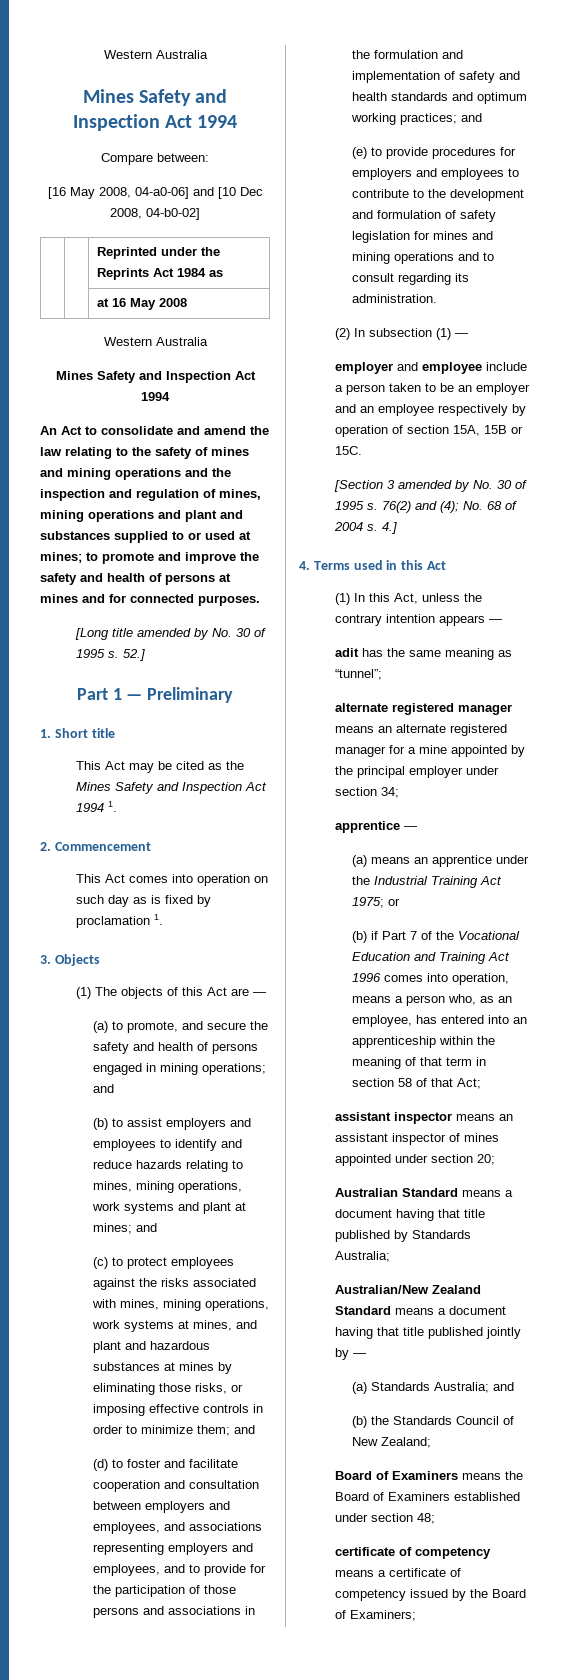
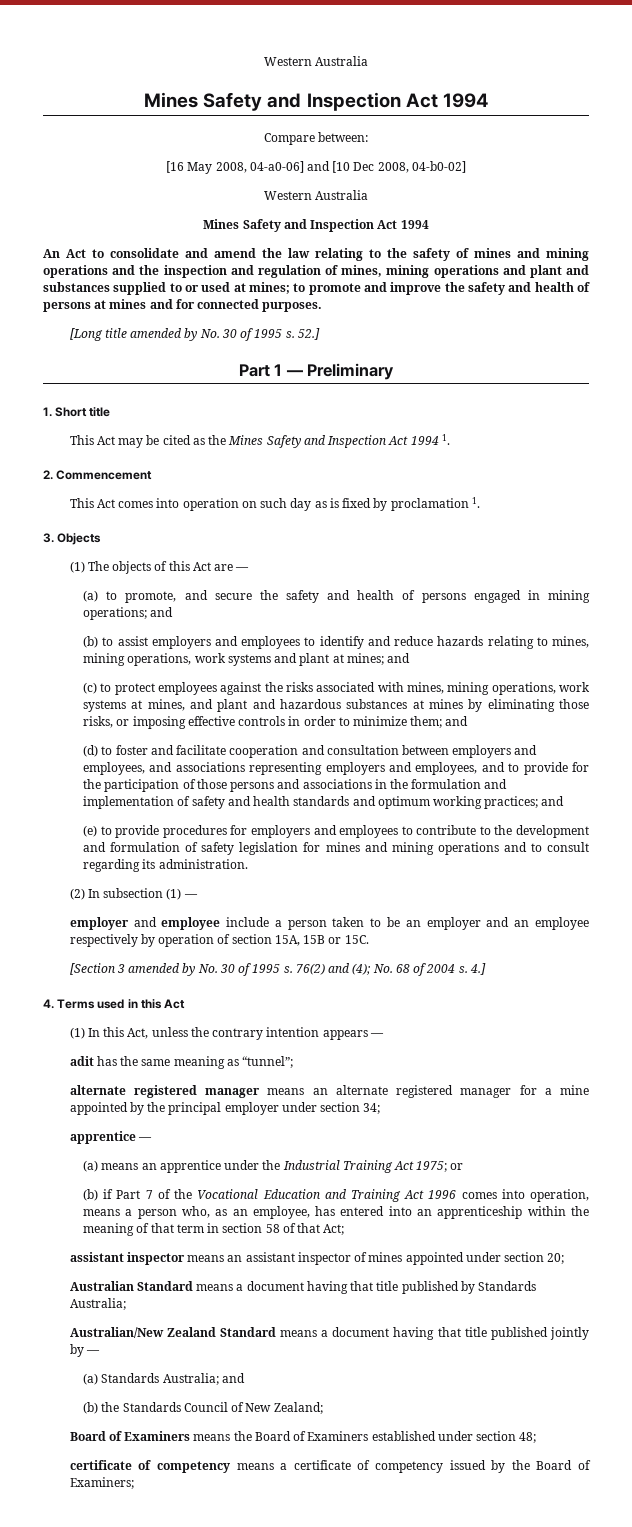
[96,247,220,259] [96,268,223,280] [96,298,187,310] // | | Reprinted under the Reprints Act 1984 as // | | at 16 May 2008 -> (466, 167) none

